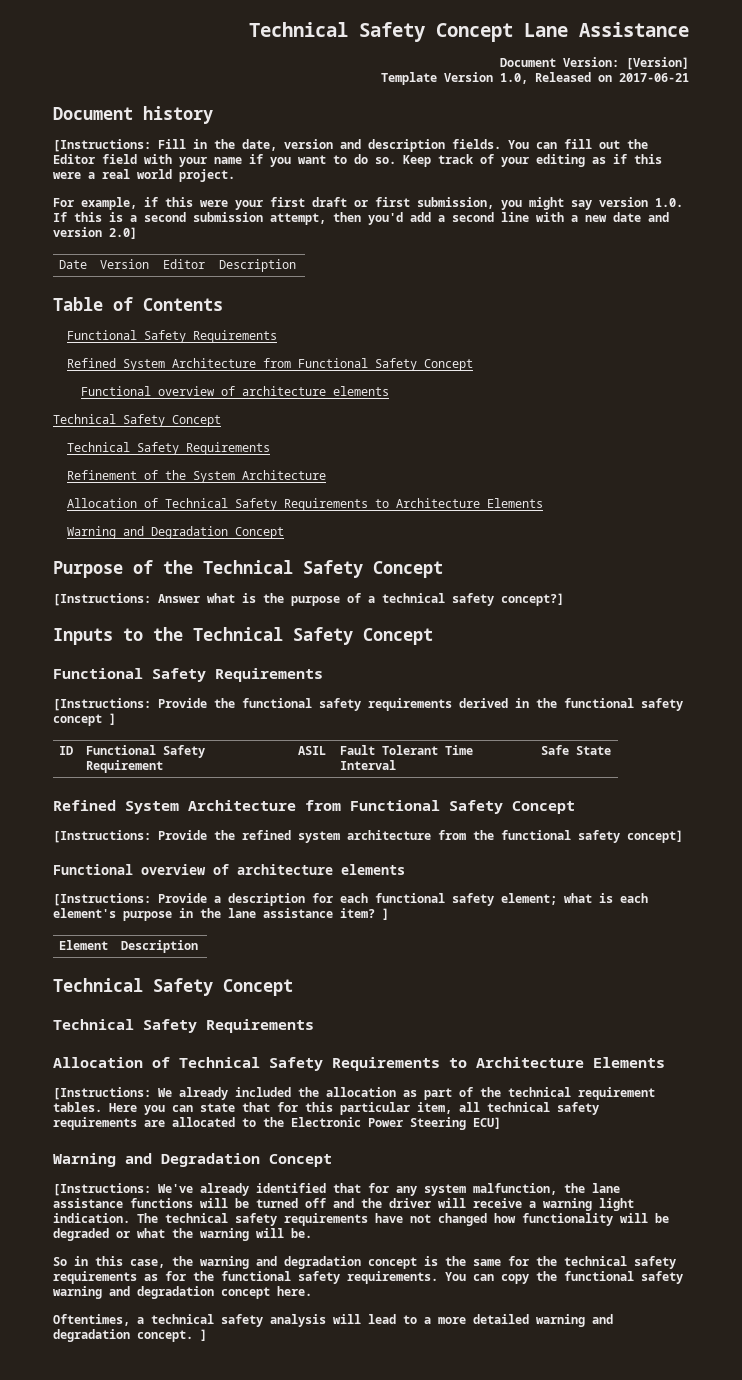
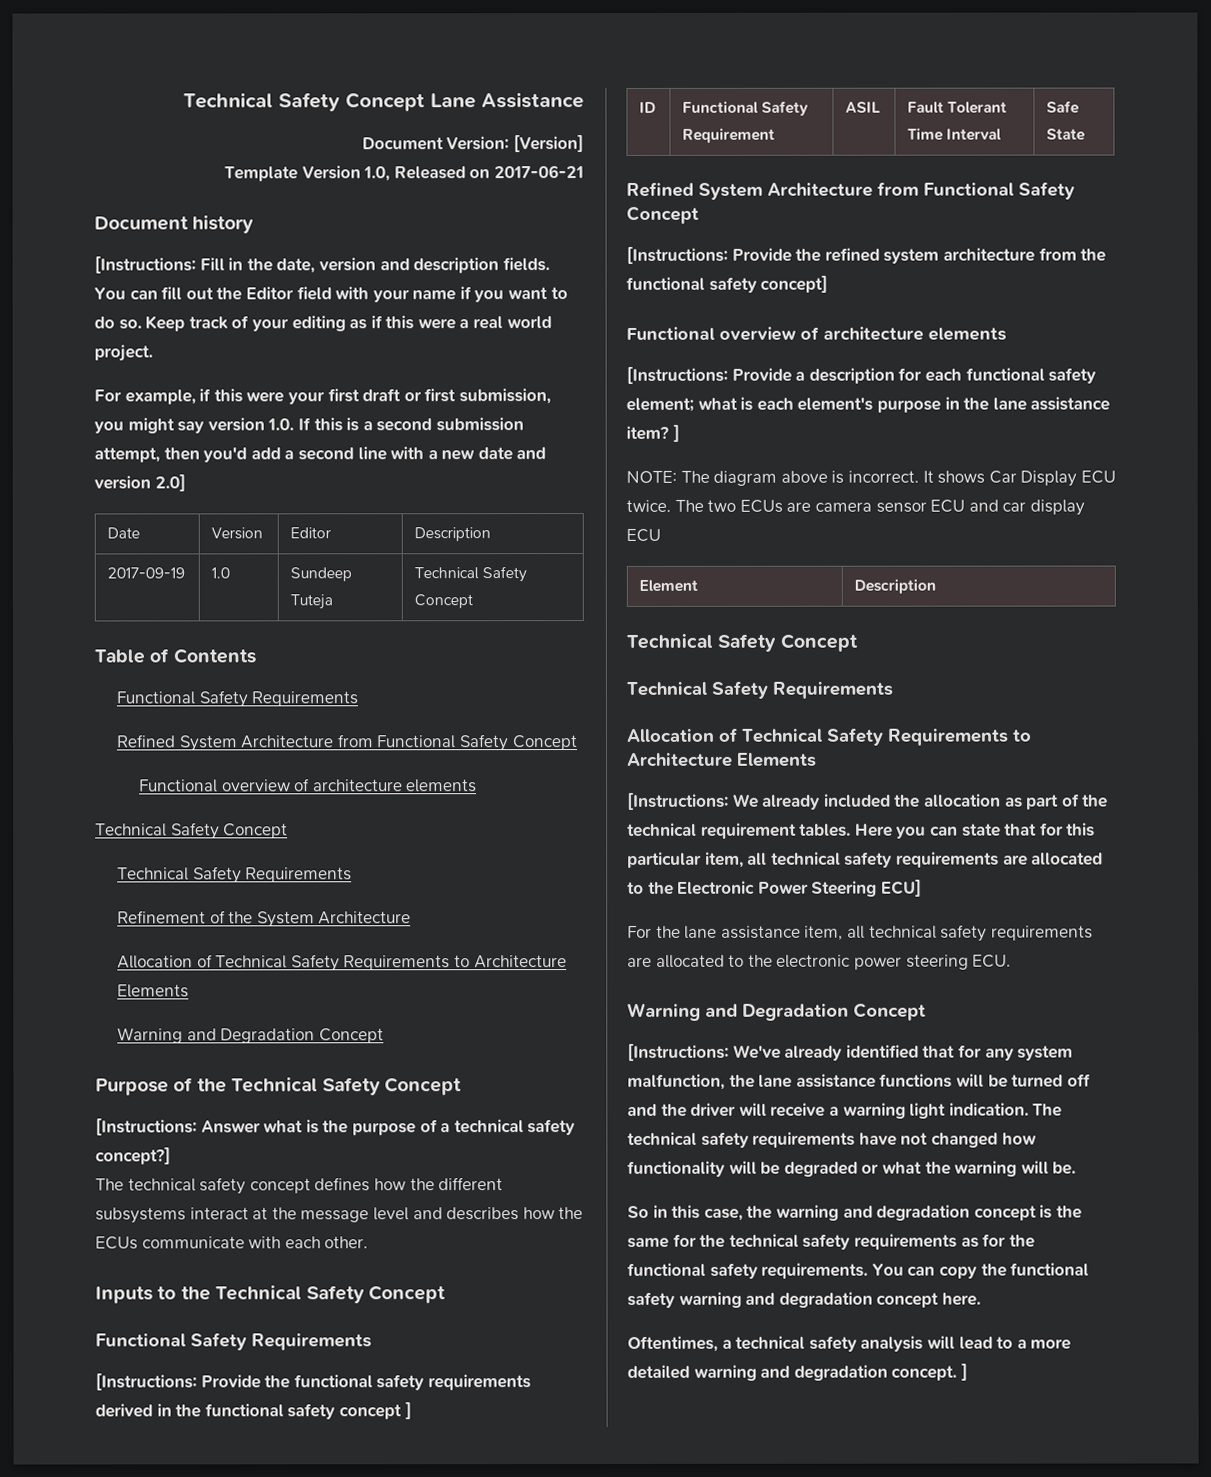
(297, 265) none -> [107,567,186,579] [211,567,231,579] [290,567,353,582] [290,594,334,610] [414,566,528,583] [414,594,474,609] // 2017-09-19 | 1.0 | Sundeep Tuteja | Technical Safety Concept
(564, 599) none -> [95,1177,504,1195] [95,1207,584,1224] [95,1236,369,1250] // The technical safety concept defines how the different subsystems interact at the message level and describes how the ECUs communicate with each other.
(389, 914) none -> [626,470,1116,487] [626,499,1085,516] [626,528,661,542] // NOTE: The diagram above is incorrect. It shows Car Display ECU twice. The two ECUs are camera sensor ECU and car display ECU
(501, 1123) none -> [627,924,1093,942] [627,954,1012,970] // For the lane assistance item, all technical safety requirements are allocated to the electronic power steering ECU.

